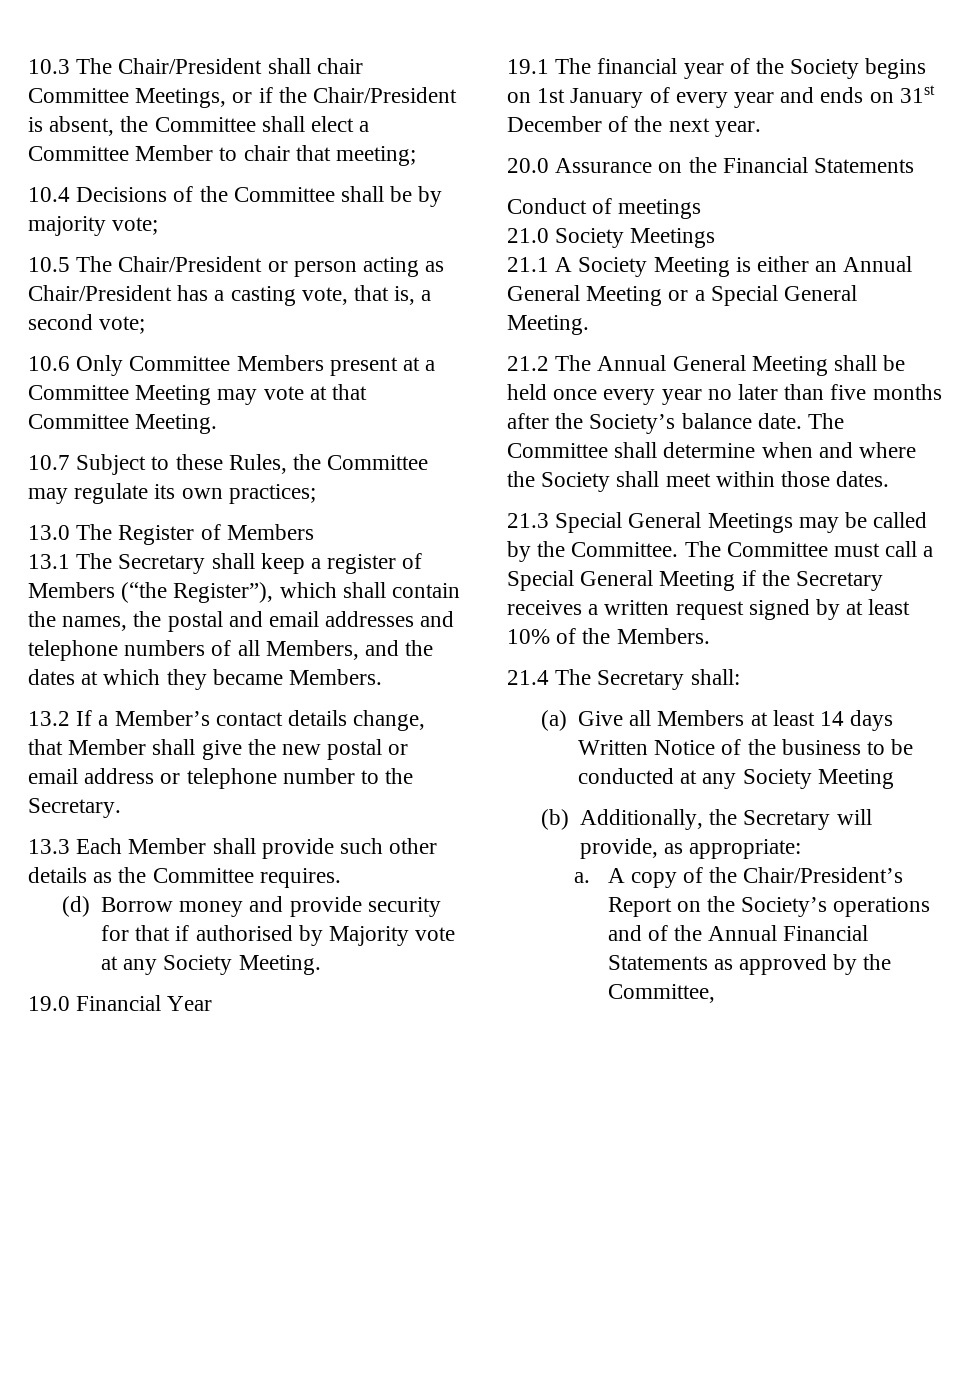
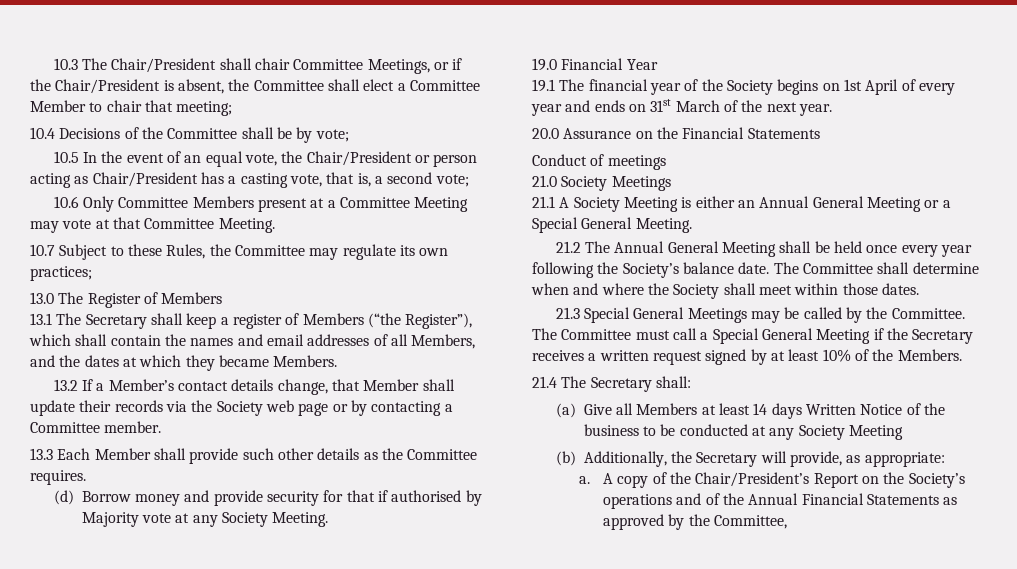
[28,216,106,236] majority -> (313, 135) none
[76,256,113,272] The -> [83,151,303,167] In the event of an equal vote, the
[62,611,455,632] [28,640,206,661] names, the postal and email addresses and telephone numbers -> [190,334,370,346] names and email addresses
[201,739,409,760] [28,768,414,789] [28,798,121,818] give the new postal or email address or telephone number to the Secretary. -> [30,400,453,416] [30,421,162,433] update their records via the Society web page or by contacting a Committee member.
[570,88,644,108] January -> [865,79,899,95] April
[507,116,602,132] December -> [675,100,720,112] March
[707,384,942,400] [507,413,549,429] no later than five months after -> [532,262,594,278] following

